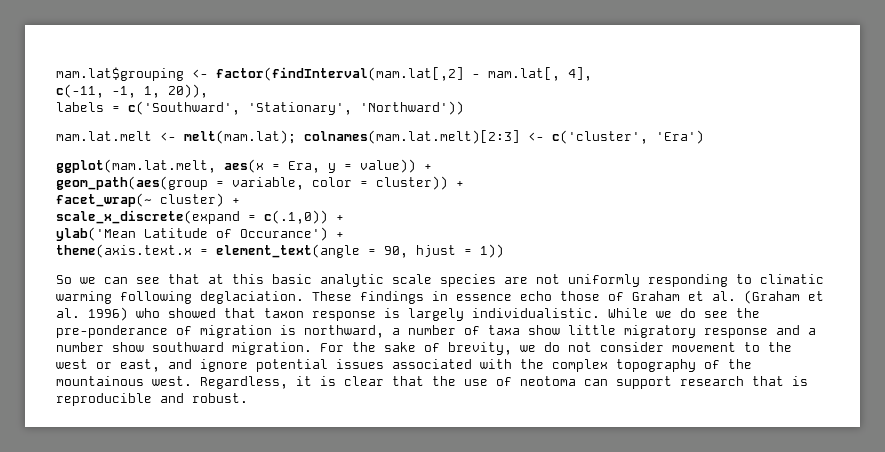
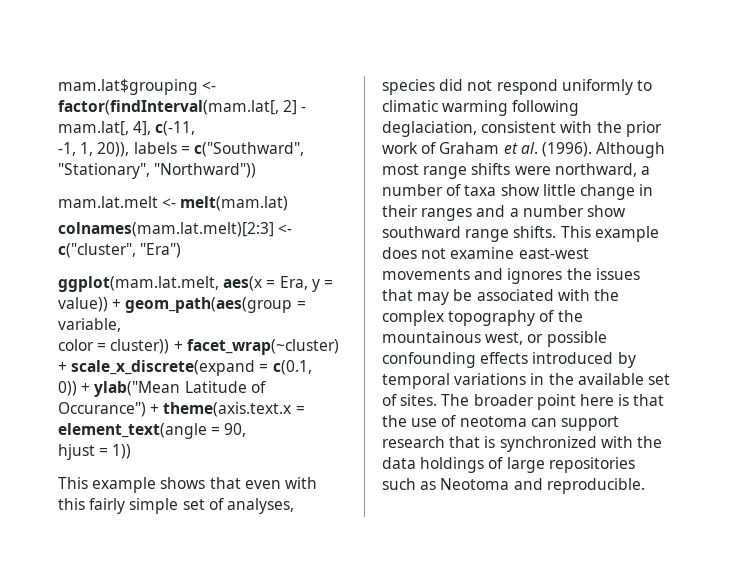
[216,67,464,81] factor(findInterval(mam.lat[,2] -> [58,100,298,115] factor(findInterval(mam.lat[, 2]
[56,84,104,98] // c(-11, -> [155,121,196,136] c(-11, //
(208, 91) // -> (130, 149) none
[128,101,464,115] c('Southward', 'Stationary', 'Northward')) -> [193,142,304,157] [58,163,257,179] c("Southward", "Stationary", "Northward"))
[184,130,296,144] melt(mam.lat); -> [180,196,289,211] melt(mam.lat) //
[552,130,704,144] c('cluster', 'Era') -> [58,243,182,258] c("cluster", "Era")
(432, 167) // -> (122, 304) none
(304, 183) none -> (121, 325) //
[56,193,240,207] // facet_wrap(~ cluster) + // -> [186,339,339,355] [58,362,67,372] facet_wrap(~cluster) +
[264,210,344,224] [56,227,136,241] c(.1,0)) + // ylab('Mean -> [272,360,312,375] [58,381,181,397] c(0.1, // 0)) + ylab("Mean
[240,227,344,241] Occurance') + // -> [58,402,160,417] Occurance") +
(408, 252) none -> (247, 430) //
[56,274,824,287] [56,290,824,304] [56,307,760,321] [56,325,296,338] So we can see that at this basic analytic scale species are not uniformly responding to climatic warming following deglaciation. These findings in essence echo those of Graham et al. (Graham et al. 1996) who showed that taxon response is largely individualistic. While we do see the pre-ponderance of migration is -> [58,477,317,493] [58,498,294,514] [382,79,652,95] [382,100,580,116] [382,121,662,137] [382,142,666,158] [382,163,551,179] This example shows that even with this fairly simple set of analyses, species did not respond uniformly to climatic warming following deglaciation, consistent with the prior work of Graham et al. (1996). Although most range shifts were
[624,325,768,338] migratory response -> [579,184,654,200] [382,205,473,221] change in their ranges
[232,342,792,355] [56,359,384,372] migration. For the sake of brevity, we do not consider movement to the west or east, and ignore potential issues -> [465,226,659,242] [382,247,589,259] [382,268,640,284] [382,289,473,305] range shifts. This example does not examine east-west movements and ignores the issues that may be
[152,376,384,389] west. Regardless, it is clear -> [485,331,607,347] [382,352,636,368] [382,373,670,389] [382,394,630,410] west, or possible confounding effects introduced by temporal variations in the available set of sites. The broader point here is
[56,393,248,406] reproducible and robust. -> [499,436,662,452] [382,457,635,473] [382,478,645,494] synchronized with the data holdings of large repositories such as Neotoma and reproducible.

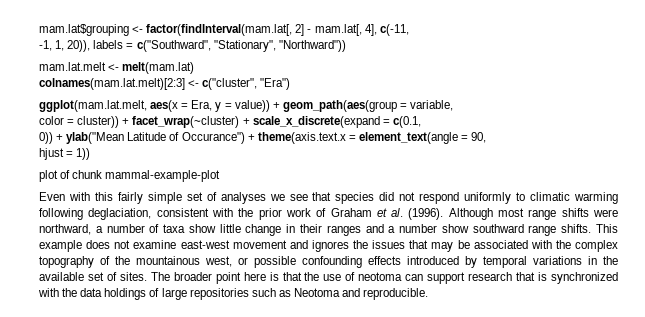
[58,477,281,493] This example shows that even -> [39,170,221,182] [39,192,65,201] plot of chunk mammal-example-plot // Even
[226,498,294,514] analyses, -> [220,192,332,204] analyses we see that
[382,269,470,280] movements -> [232,240,287,249] movement

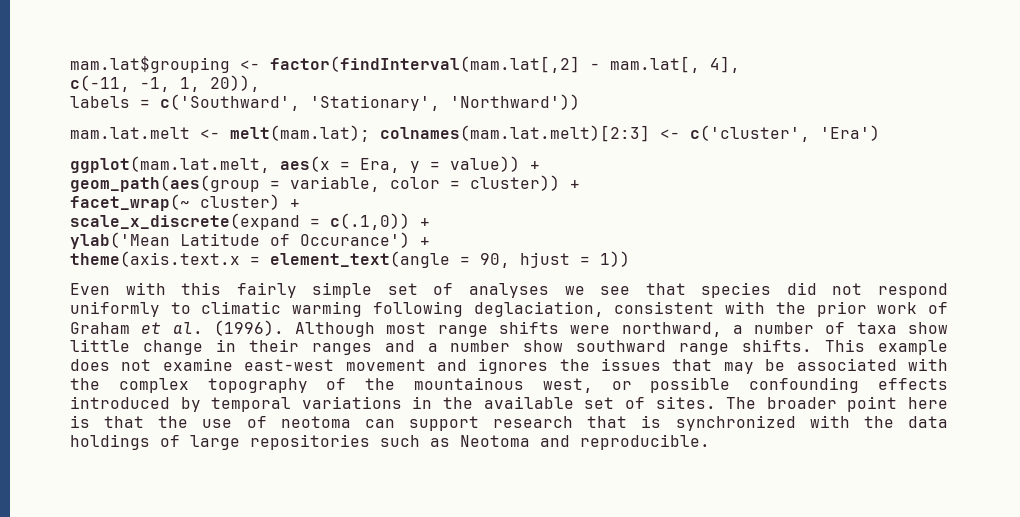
[146,24,305,36] factor(findInterval(mam.lat[, 2] -> [270,56,580,73] factor(findInterval(mam.lat[,2]
(377, 30) none -> (740, 64) //
(409, 30) // -> (130, 83) none
(91, 46) none -> (260, 83) //
[136,40,346,52] c("Southward", "Stationary", "Northward")) -> [160,94,580,111] c('Southward', 'Stationary', 'Northward'))
[122,62,195,74] melt(mam.lat) // -> [230,125,370,142] melt(mam.lat);
[202,78,291,90] c("cluster", "Era") -> [690,125,880,142] c('cluster', 'Era')
(280, 105) none -> (540, 165) //
(454, 105) // -> (380, 184) none
[132,116,250,128] facet_wrap(~cluster) + -> [70,194,300,211] // facet_wrap(~ cluster) + //
[392,116,421,128] [39,132,125,144] c(0.1, // 0)) + ylab("Mean -> [330,213,430,230] [70,232,170,249] c(.1,0)) + // ylab('Mean
[181,132,255,144] Occurance") + -> [300,232,430,248] Occurance') + //
(487, 137) // -> (510, 260) none
[39,170,221,182] // plot of chunk mammal-example-plot -> (630, 259) none

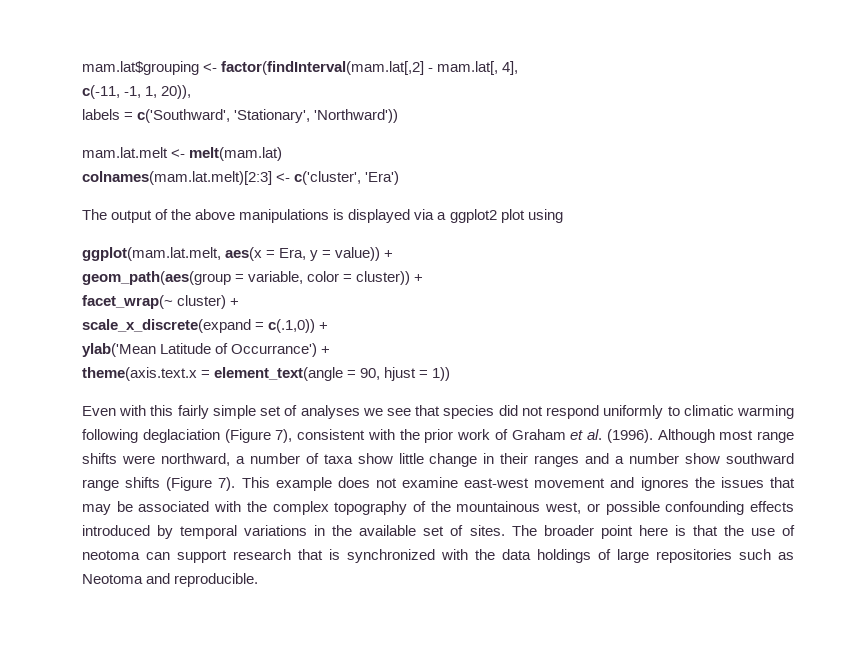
[230,125,370,142] melt(mam.lat); -> [189,147,283,161] melt(mam.lat) //
(880, 133) none -> [82,209,563,223] // The output of the above manipulations is displayed via a ggplot2 plot using
[300,232,410,248] Occurance') -> [231,343,318,357] Occurrance')
[473,301,604,317] deglaciation, -> [142,429,293,443] deglaciation (Figure 7),
[742,339,813,352] shifts. -> [125,477,236,491] shifts (Figure 7).

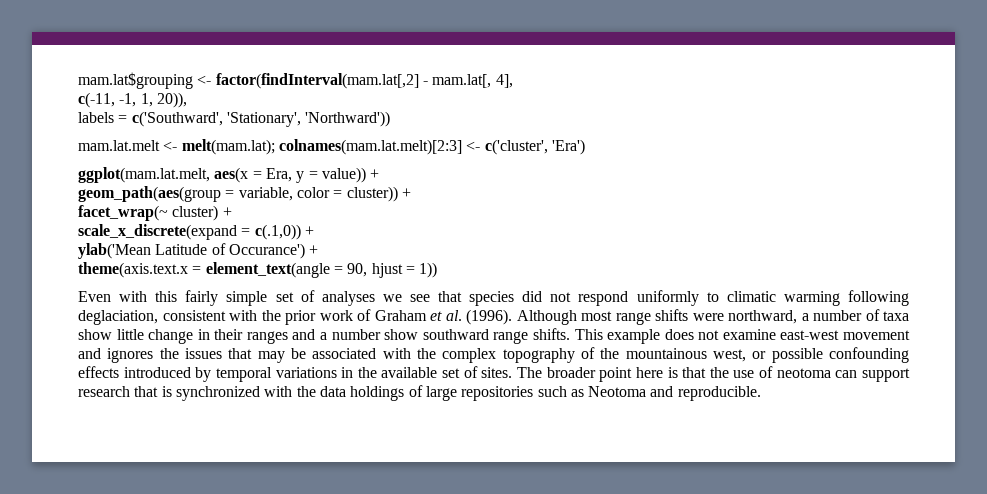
[189,147,283,161] melt(mam.lat) // -> [181,139,275,155] melt(mam.lat);
[82,209,563,223] // The output of the above manipulations is displayed via a ggplot2 plot using -> (585, 147) none
[231,343,318,357] Occurrance') -> [228,243,305,259] Occurance')
[142,429,293,443] deglaciation (Figure 7), -> [78,310,158,325] deglaciation,
[125,477,236,491] shifts (Figure 7). -> [532,328,570,340] shifts.

